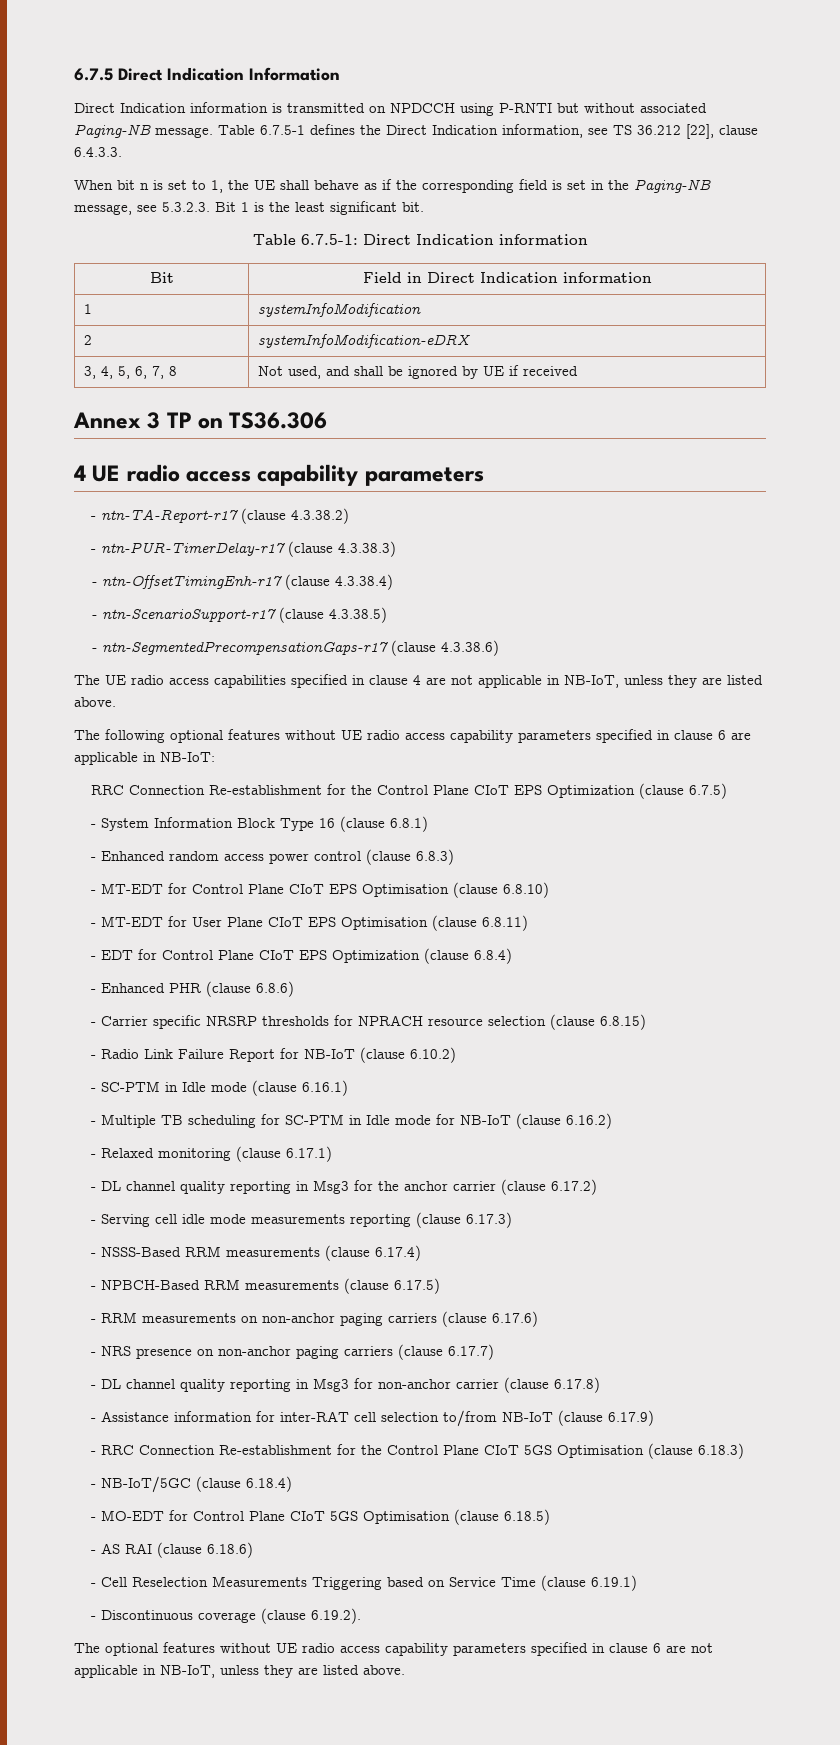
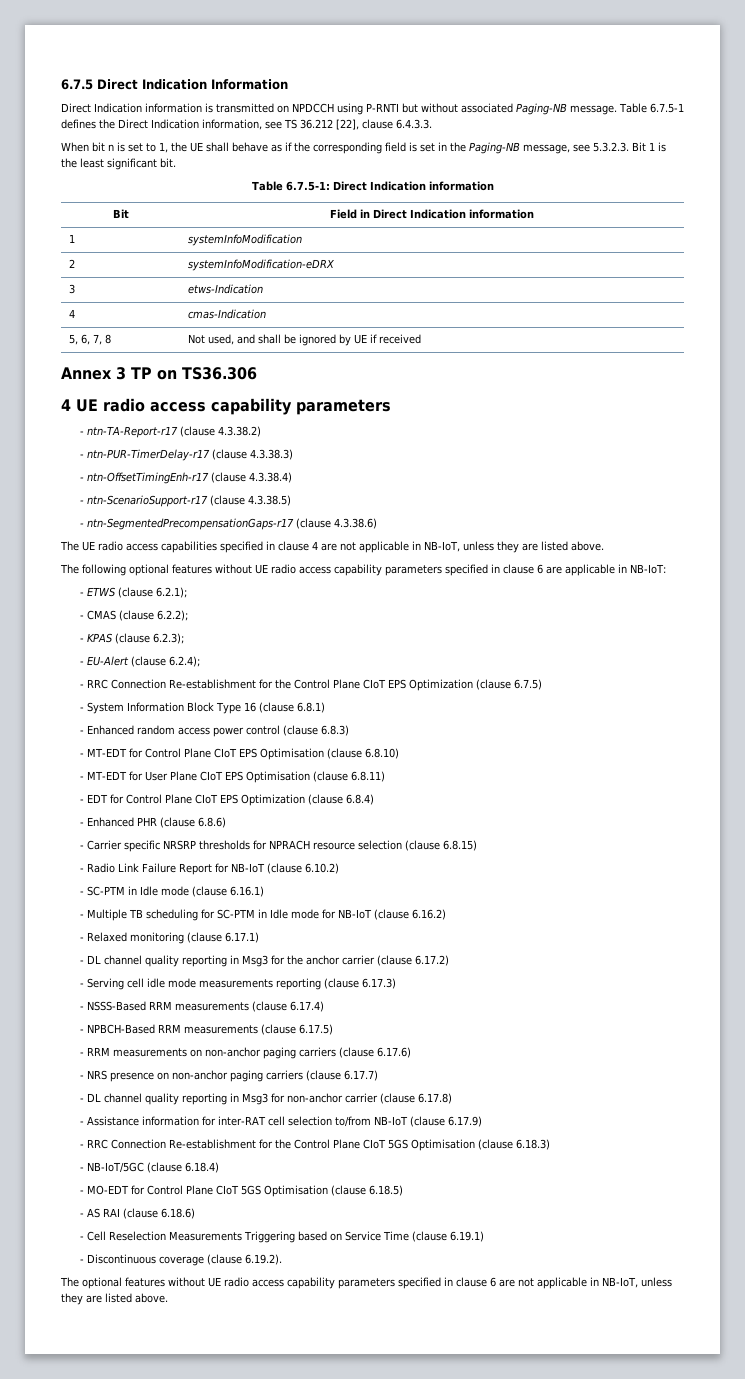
[84,366,114,379] 3, 4, -> [69,284,76,294] [188,284,264,294] [69,309,76,318] [188,309,267,319] 3 | etws-Indication // 4 | cmas-Indication //
(215, 757) none -> [79,587,187,598] [79,610,188,621] [79,633,184,644] [79,656,200,667] [79,684,84,688] - ETWS (clause 6.2.1); // - CMAS (clause 6.2.2); // - KPAS (clause 6.2.3); // - EU-Alert (clause 6.2.4); // -

